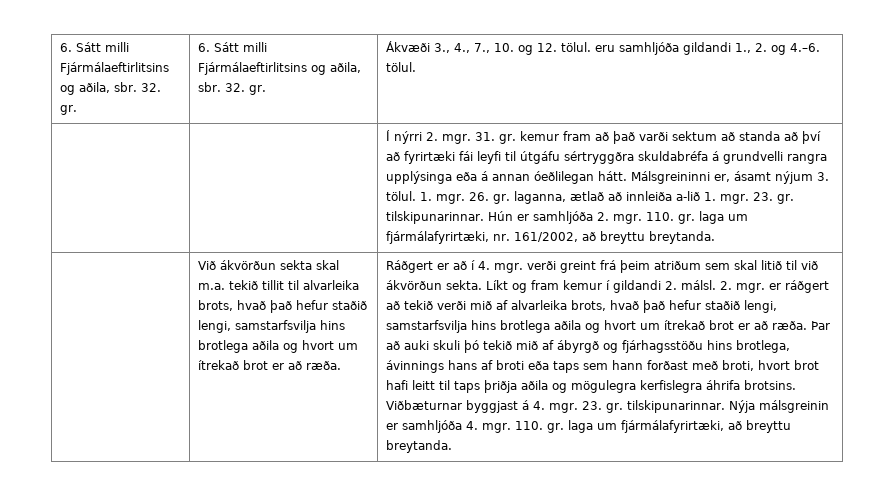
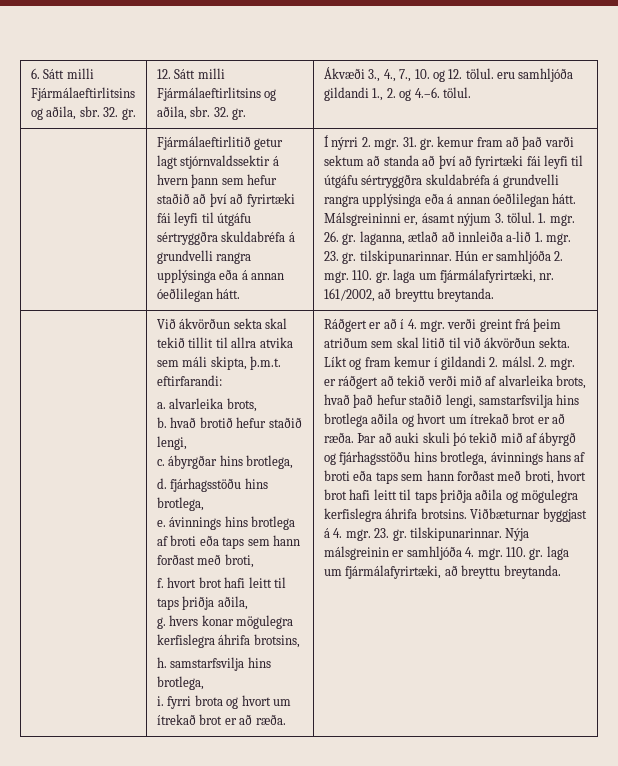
[60,42,130,52] [60,62,170,75] [60,82,162,95] [60,105,78,115] [198,43,211,52] 6. Sátt milli Fjármálaeftirlitsins og aðila, sbr. 32. gr. | 6. -> [30,68,94,79] [30,87,135,101] [30,106,136,120] [156,69,171,79] 6. Sátt milli Fjármálaeftirlitsins og aðila, sbr. 32. gr. | 12.
(417, 67) none -> [156,136,284,150] [156,155,279,169] [156,174,278,188] [156,193,295,207] [156,212,252,226] [156,231,295,245] [156,250,252,264] [156,269,285,283] [156,288,241,302] Fjármálaeftirlitið getur lagt stjórnvaldssektir á hvern þann sem hefur staðið að því að fyrirtæki fái leyfi til útgáfu sértryggðra skuldabréfa á grundvelli rangra upplýsinga eða á annan óeðlilegan hátt.
[198,283,226,290] m.a. -> (288, 323) none
[303,280,360,290] [198,300,368,313] [198,320,346,333] [198,340,280,353] alvarleika brots, hvað það hefur staðið lengi, samstarfsvilja hins brotlega aðila -> [231,337,293,348] [156,356,282,370] [156,375,222,386] [156,398,257,412] [156,417,302,428] [156,436,187,450] [156,455,294,469] [156,478,268,492] [156,497,204,511] [156,516,296,530] [156,535,300,549] [156,554,254,568] [156,577,286,588] [156,596,248,610] [156,615,294,629] [156,634,300,648] [156,657,271,671] [156,676,204,690] [156,695,223,709] allra atvika sem máli skipta, þ.m.t. eftirfarandi: // a. alvarleika brots, // b. hvað brotið hefur staðið lengi, // c. ábyrgðar hins brotlega, // d. fjárhagsstöðu hins brotlega, // e. ávinnings hins brotlega af broti eða taps sem hann forðast með broti, // f. hvort brot hafi leitt til taps þriðja aðila, // g. hvers konar mögulegra kerfislegra áhrifa brotsins, // h. samstarfsvilja hins brotlega, // i. fyrri brota

